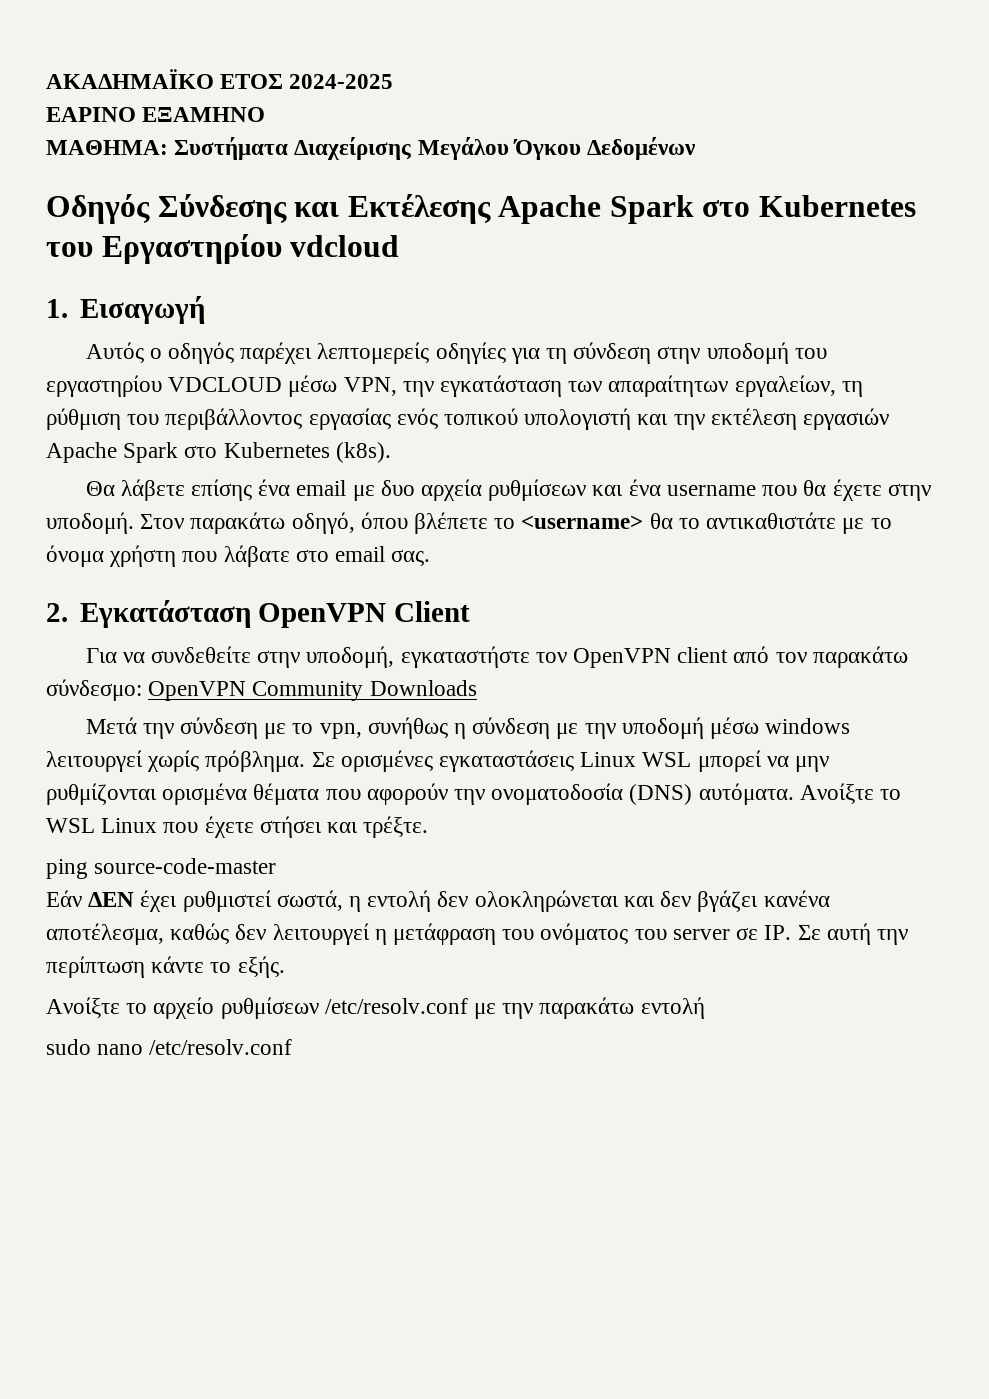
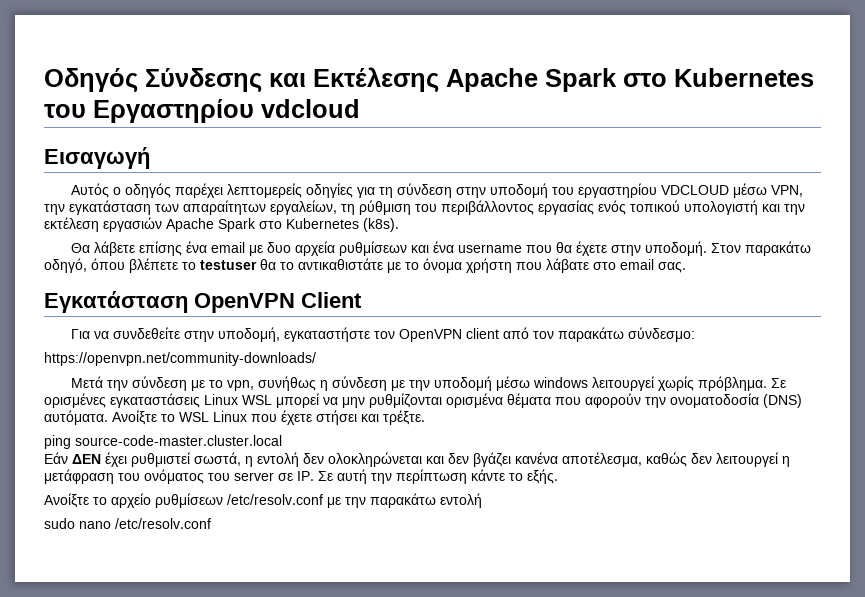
[46,69,394,89] [46,107,266,122] [46,137,696,160] ΑΚΑΔΗΜΑΪΚΟ ΕΤΟΣ 2024-2025 // ΕΑΡΙΝΟ ΕΞΑΜΗΝΟ // ΜΑΘΗΜΑ: Συστήματα Διαχείρισης Μεγάλου Όγκου Δεδομένων // -> (44, 80) none
[46,299,68,318] 1. -> (360, 108) none
[521,515,644,529] <username> -> [200,260,257,270] testuser
[46,603,68,622] 2. -> (686, 267) none
[148,680,477,701] OpenVPN Community Downloads -> [44,352,316,366] // https://openvpn.net/community-downloads/
[94,858,277,874] source-code-master -> [75,435,282,446] source-code-master.cluster.local

